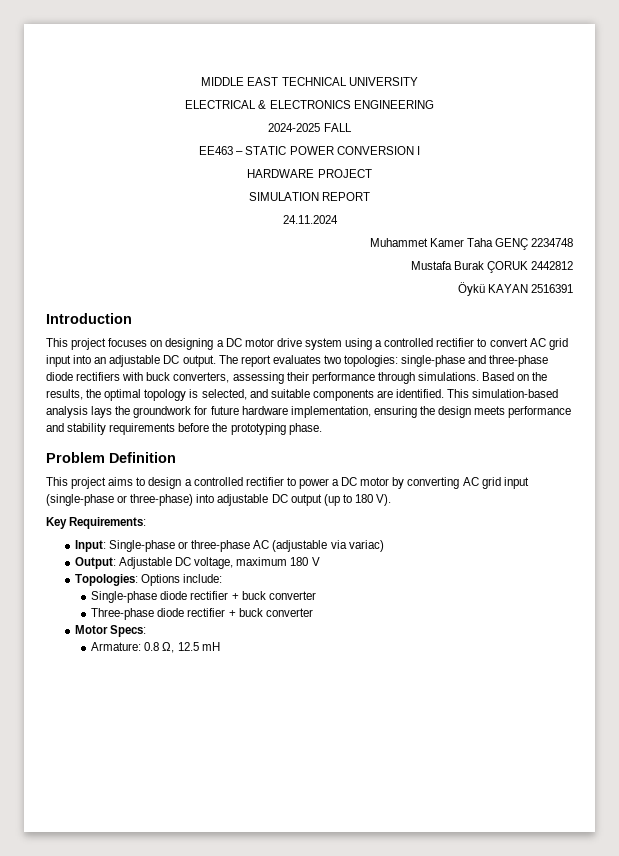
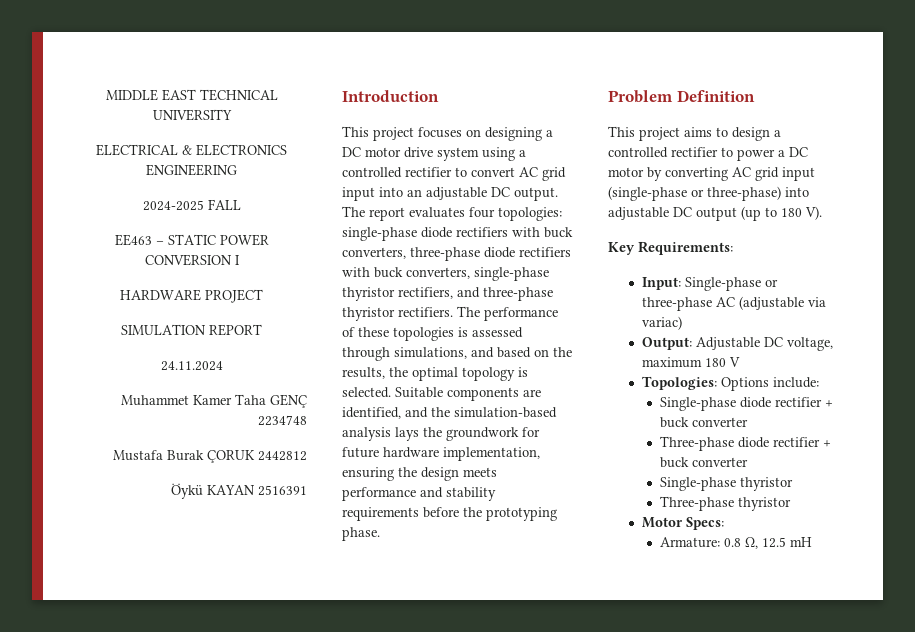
[323,355,341,364] two -> [469,207,495,218] four
[468,355,487,364] and -> [421,227,573,238] [342,247,406,259] diode rectifiers with buck converters,
[232,372,515,384] assessing their performance through simulations. Based -> [474,267,549,281] [342,287,553,301] [342,306,558,321] [342,327,523,341] [342,347,531,361] single-phase thyristor rectifiers, and three-phase thyristor rectifiers. The performance of these topologies is assessed through simulations, and based
[201,389,470,401] selected, and suitable components are identified. This -> [342,387,541,401] [342,407,450,419] selected. Suitable components are identified, and the
(313, 612) none -> [659,477,793,491] [659,496,791,511] // Single-phase thyristor // Three-phase thyristor

